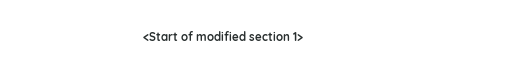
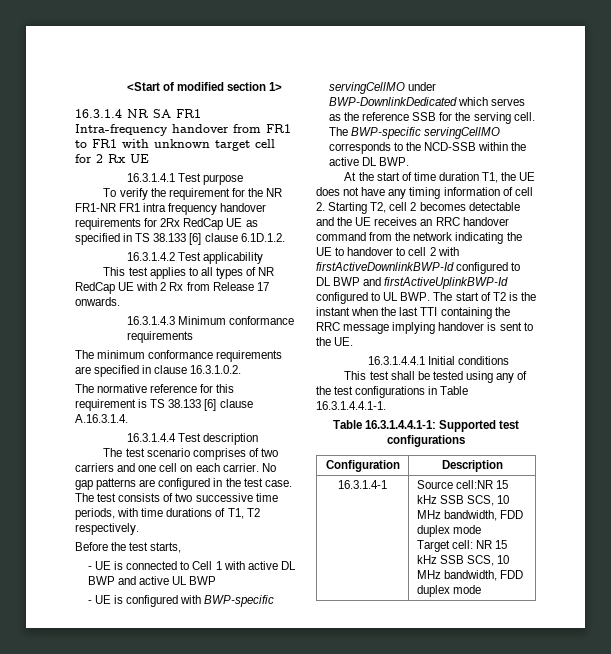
(304, 36) none -> [75,109,201,118] [75,124,291,136] [75,139,275,151] [75,154,149,163] [126,173,244,185] [103,188,283,200] [75,203,267,215] [75,218,258,230] [75,233,285,245] [126,252,264,264] [103,267,275,279] [75,282,269,294] [75,297,120,306] [126,316,295,325] [126,331,193,343] [75,350,283,362] [75,365,242,377] [75,384,235,393] [75,399,253,411] [75,414,128,423] [126,433,259,445] [103,448,278,460] [75,463,276,472] [75,478,292,490] [75,493,278,502] [75,508,260,520] [75,523,139,535] [75,542,182,553] [87,561,296,570] [87,576,217,585] [87,595,275,607] [328,82,437,94] [328,97,526,106] [328,112,535,124] [328,127,501,139] [328,142,527,154] [328,157,410,166] [344,172,536,183] [316,187,533,199] [316,202,520,214] [316,217,509,226] [316,232,522,244] [316,247,459,256] [316,262,521,274] [316,277,509,289] [316,292,536,304] [316,307,510,319] [316,322,533,334] [316,337,354,346] [367,356,510,365] [344,371,528,383] [316,386,469,398] [316,401,386,410] [332,420,520,432] [387,435,465,447] [325,460,400,472] [441,460,503,472] [338,480,387,489] [416,480,509,489] [416,495,510,506] [416,510,524,521] [416,525,481,537] [416,540,508,552] [416,555,510,566] [416,570,524,581] [416,585,481,597] // 16.3.1.4 NR SA FR1 Intra-frequency handover from FR1 to FR1 with unknown target cell for 2 Rx UE // 16.3.1.4.1 Test purpose // To verify the requirement for the NR FR1-NR FR1 intra frequency handover requirements for 2Rx RedCap UE as specified in TS 38.133 [6] clause 6.1D.1.2. // 16.3.1.4.2 Test applicability // This test applies to all types of NR RedCap UE with 2 Rx from Release 17 onwards. // 16.3.1.4.3 Minimum conformance requirements // The minimum conformance requirements are specified in clause 16.3.1.0.2. // The normative reference for this requirement is TS 38.133 [6] clause A.16.3.1.4. // 16.3.1.4.4 Test description // The test scenario comprises of two carriers and one cell on each carrier. No gap patterns are configured in the test case. The test consists of two successive time periods, with time durations of T1, T2 respectively. // Before the test starts, // - UE is connected to Cell 1 with active DL BWP and active UL BWP // - UE is configured with BWP-specific servingCellMO under BWP-DownlinkDedicated which serves as the reference SSB for the serving cell. The BWP-specific servingCellMO corresponds to the NCD-SSB within the active DL BWP. // At the start of time duration T1, the UE does not have any timing information of cell 2. Starting T2, cell 2 becomes detectable and the UE receives an RRC handover command from the network indicating the UE to handover to cell 2 with firstActiveDownlinkBWP-Id configured to DL BWP and firstActiveUplinkBWP-Id configured to UL BWP. The start of T2 is the instant when the last TTI containing the RRC message implying handover is sent to the UE. // 16.3.1.4.4.1 Initial conditions // This test shall be tested using any of the test configurations in Table 16.3.1.4.4.1-1. // Table 16.3.1.4.4.1-1: Supported test configurations // Configuration | Description // 16.3.1.4-1 | Source cell:NR 15 kHz SSB SCS, 10 MHz bandwidth, FDD duplex mode // Target cell: NR 15 kHz SSB SCS, 10 MHz bandwidth, FDD duplex mode

